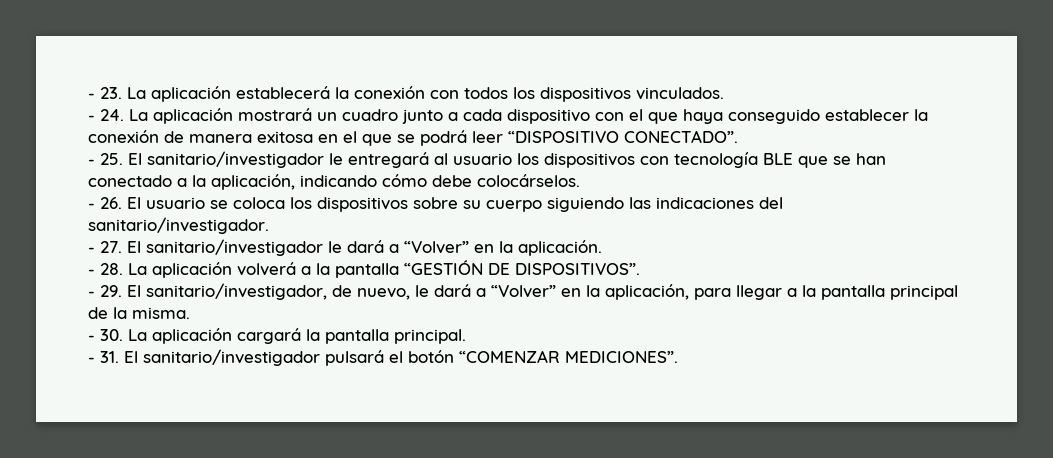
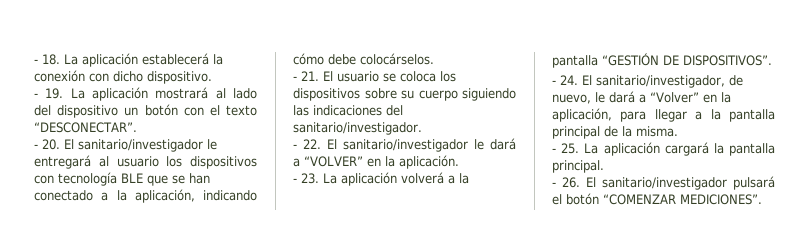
[88,87,122,99] - 23. -> [34,54,60,65] - 18.
[464,87,724,102] [88,109,124,121] todos los dispositivos vinculados. // - 24. -> [113,71,212,84] [34,88,64,99] dicho dispositivo. // - 19.
[317,109,928,124] [88,130,738,146] [88,153,123,165] un cuadro junto a cada dispositivo con el que haya conseguido establecer la conexión de manera exitosa en el que se podrá leer “DISPOSITIVO CONECTADO”. // - 25. -> [215,88,257,99] [34,104,257,118] [34,122,137,133] [34,139,60,150] al lado del dispositivo un botón con el texto “DESCONECTAR”. // - 20.
[100,197,122,209] 26. -> [301,71,319,81] 21.
[100,241,122,253] 27. -> [303,139,321,149] 22.
[404,241,469,254] “Volver” -> [304,156,363,167] “VOLVER”
[100,263,123,275] 28. -> [301,173,319,184] 23.
[100,285,122,297] 29. -> [560,75,578,85] 24.
[100,329,123,341] 30. -> [561,143,580,154] 25.
[100,351,119,363] 31. -> [562,177,580,188] 26.

